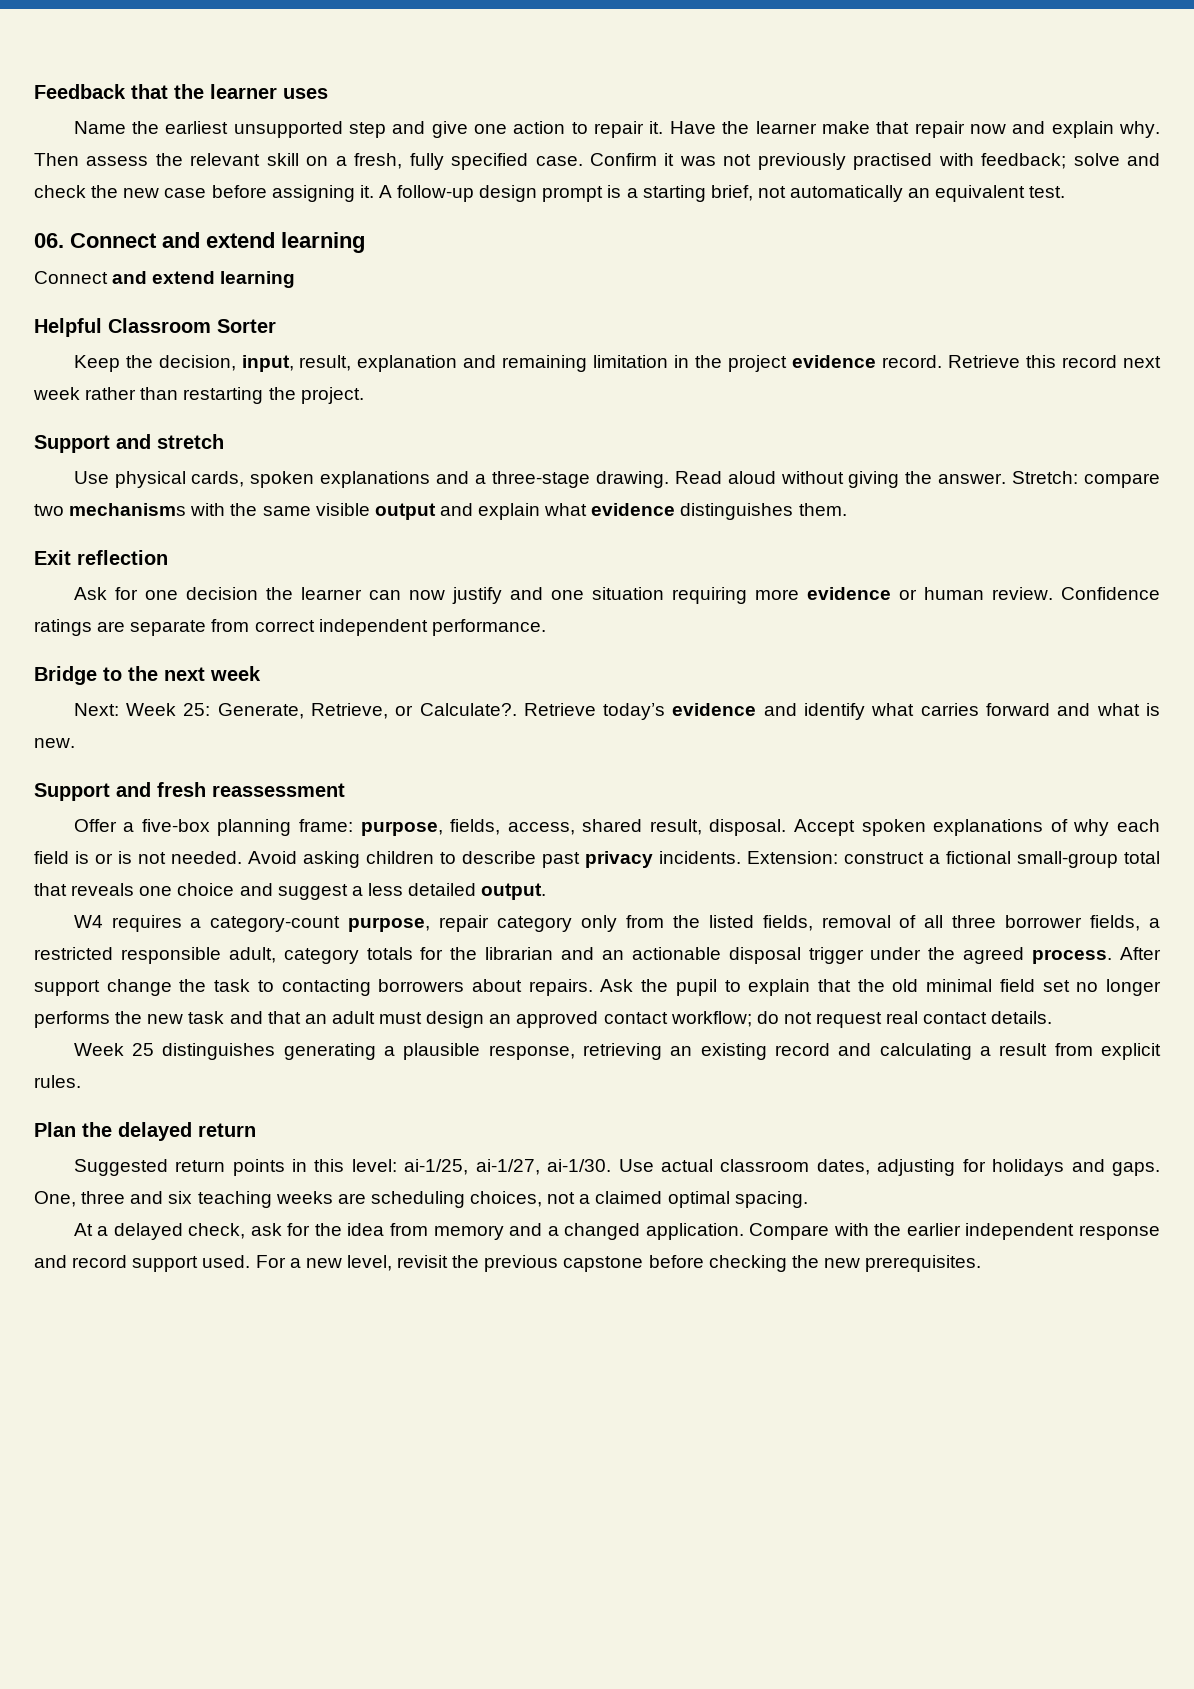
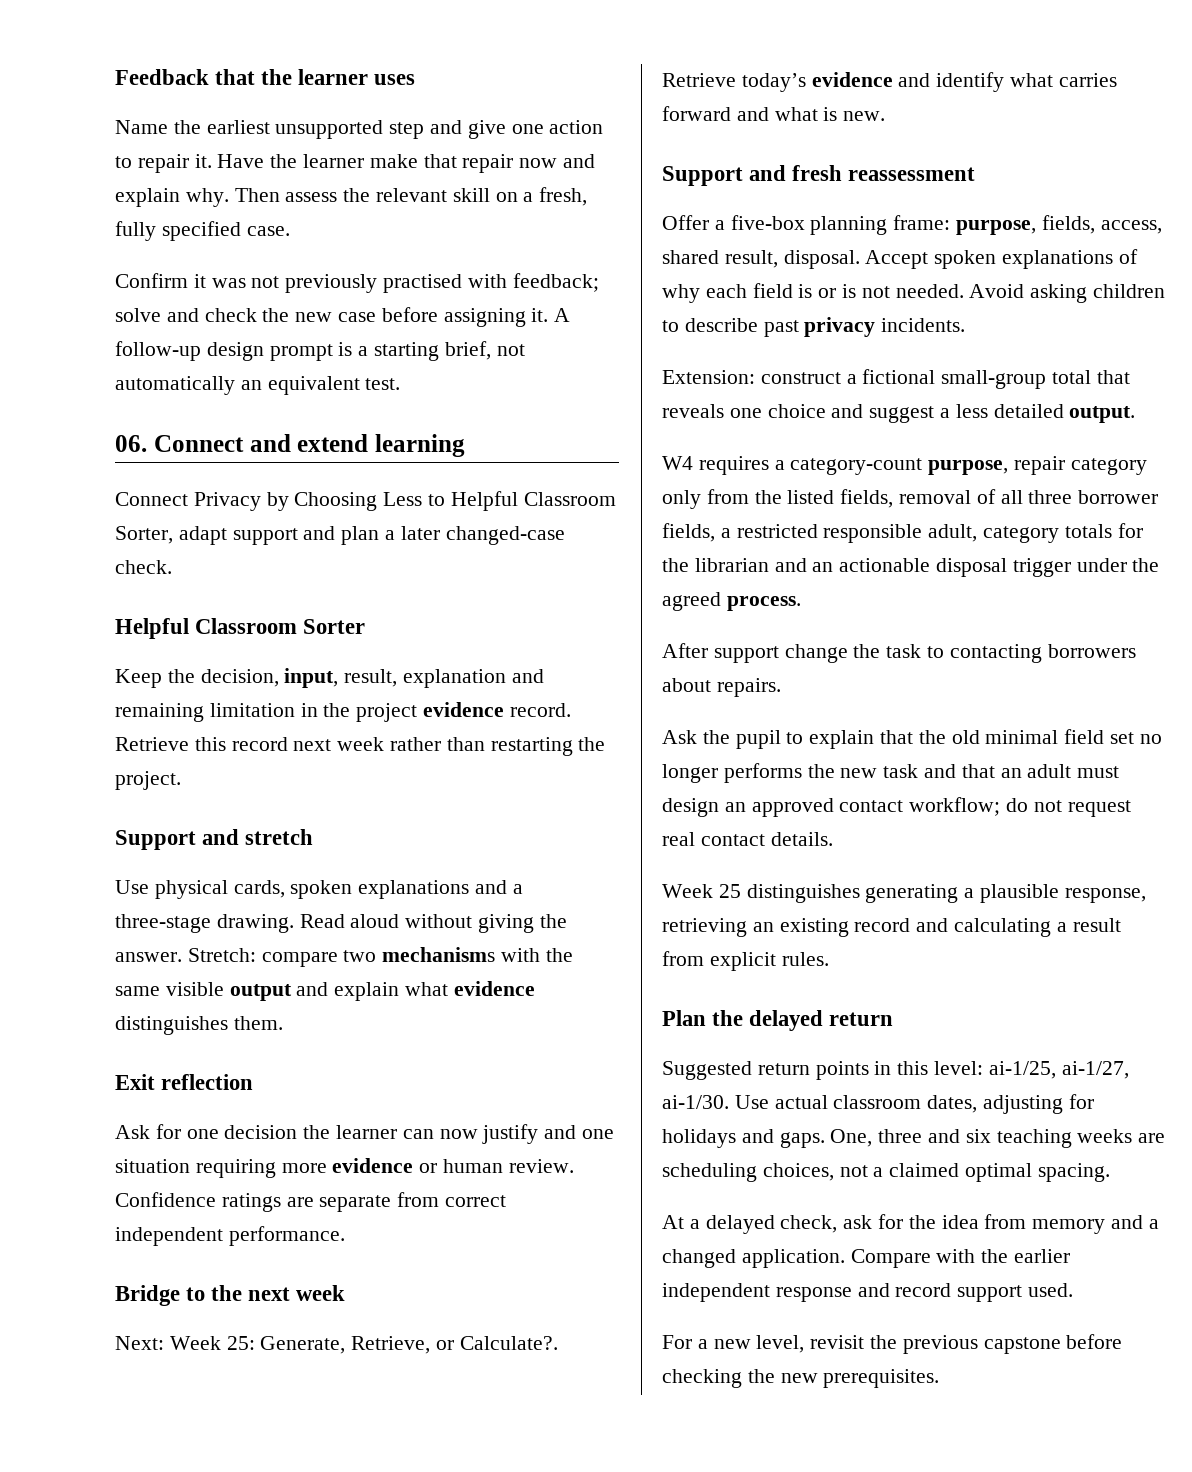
(583, 161) none -> (290, 231) //
[112,271,296,288] and extend learning -> [193,491,616,511] [115,526,565,545] [115,560,172,574] Privacy by Choosing Less to Helpful Classroom Sorter, adapt support and plan a later changed-case check.
(741, 857) none -> (966, 325) //
(1113, 956) none -> (801, 603) //
(593, 987) none -> (781, 687) //
(251, 1261) none -> (1074, 1290) //

